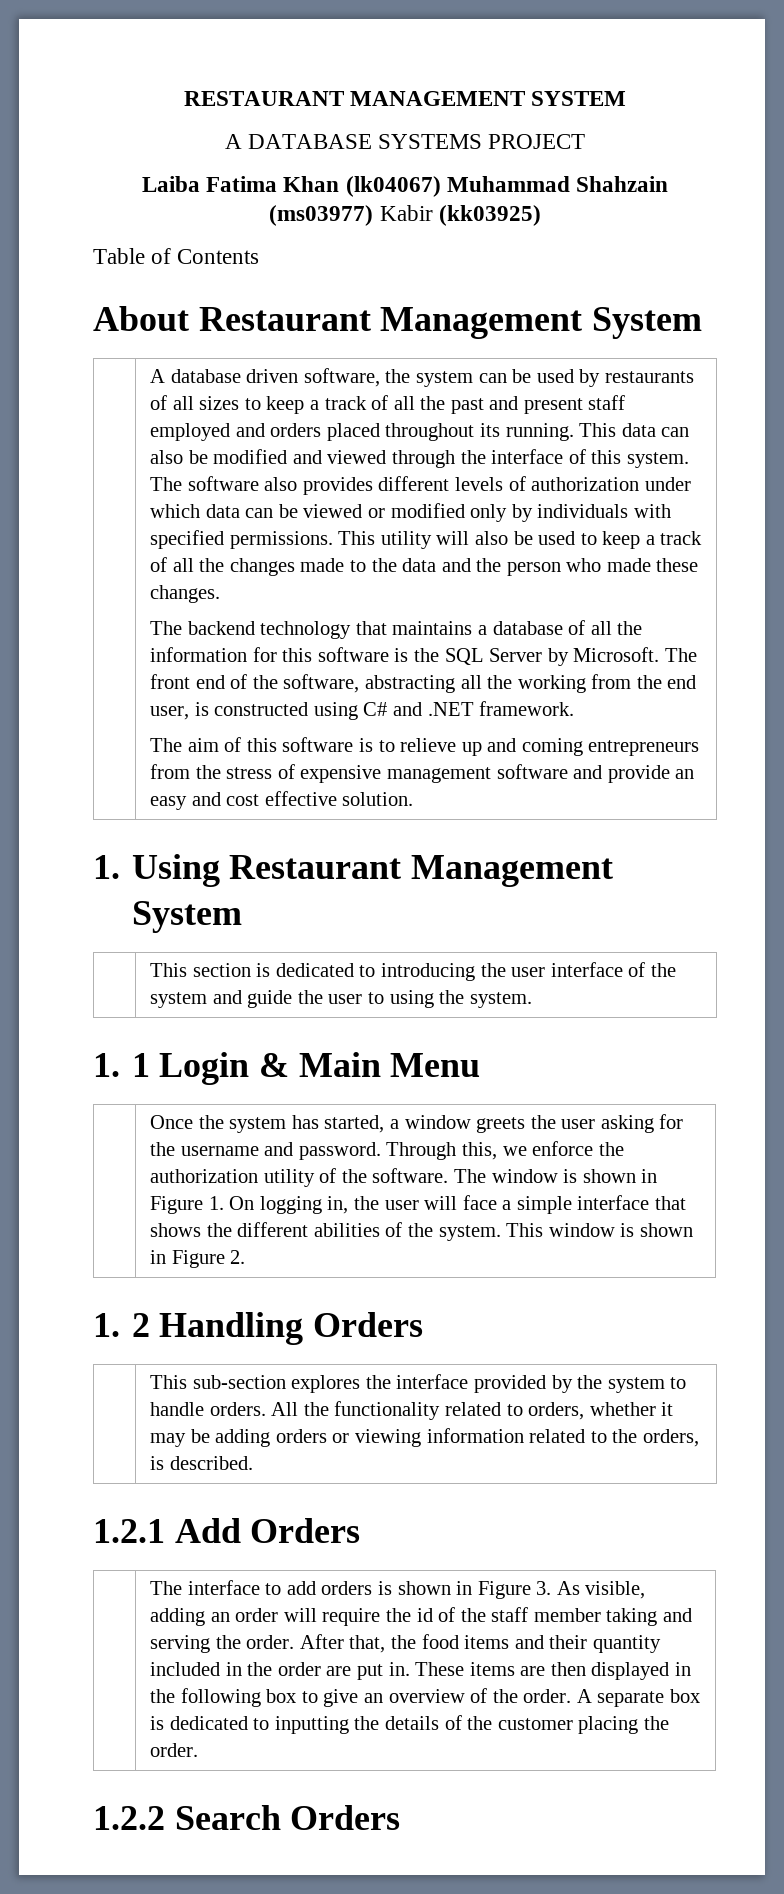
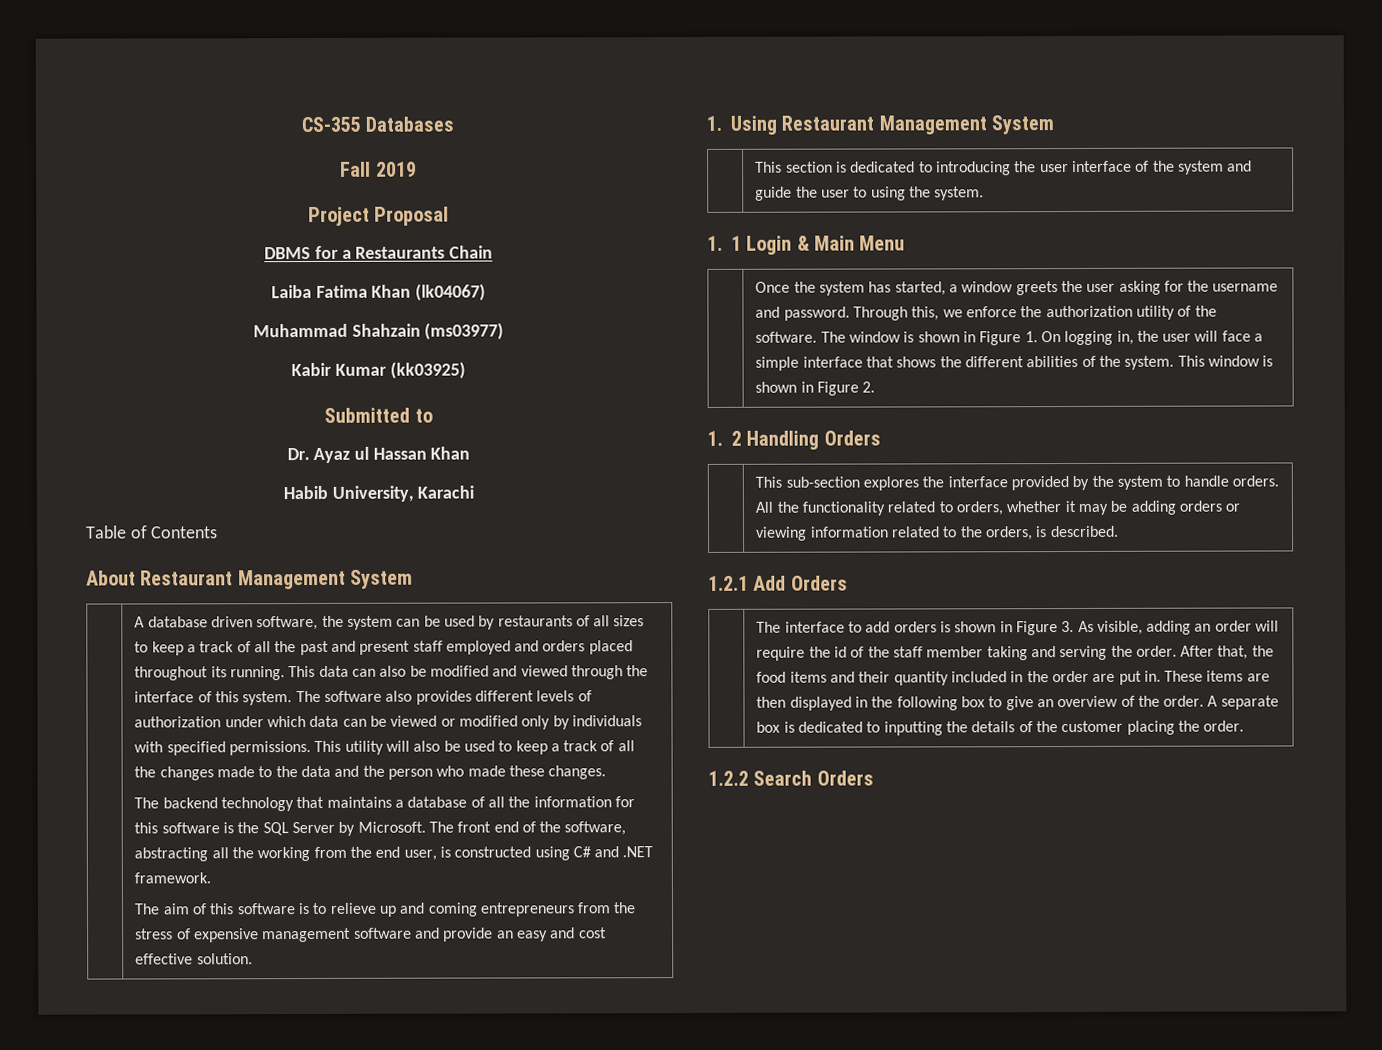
[183,91,627,106] [224,134,586,149] RESTAURANT MANAGEMENT SYSTEM // A DATABASE SYSTEMS PROJECT -> [300,116,455,133] [340,161,417,177] [307,206,450,227] [264,245,493,260] CS-355 Databases // Fall 2019 // Project Proposal // DBMS for a Restaurants Chain
(441, 186) none -> (487, 292) //
[379,205,433,221] Kabir -> [291,362,387,377] // Kabir Kumar
(541, 215) none -> [324,407,433,423] [286,446,471,463] [282,485,475,502] // Submitted to // Dr. Ayaz ul Hassan Khan // Habib University, Karachi

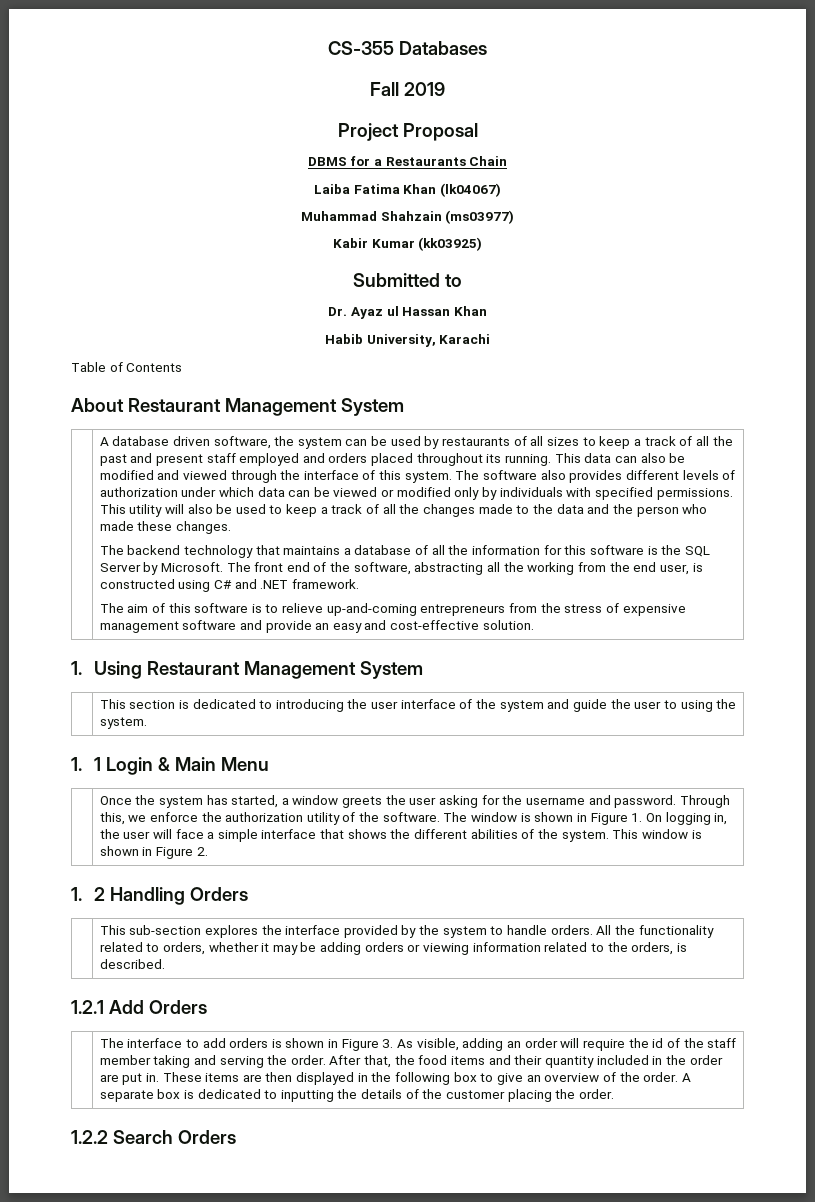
[378,902,478,917] up and coming -> [326,603,417,616] up-and-coming
[578,927,607,939] [135,953,194,965] cost effective -> [390,620,480,630] cost-effective

